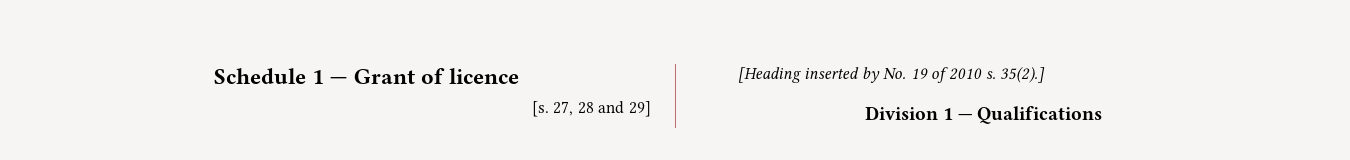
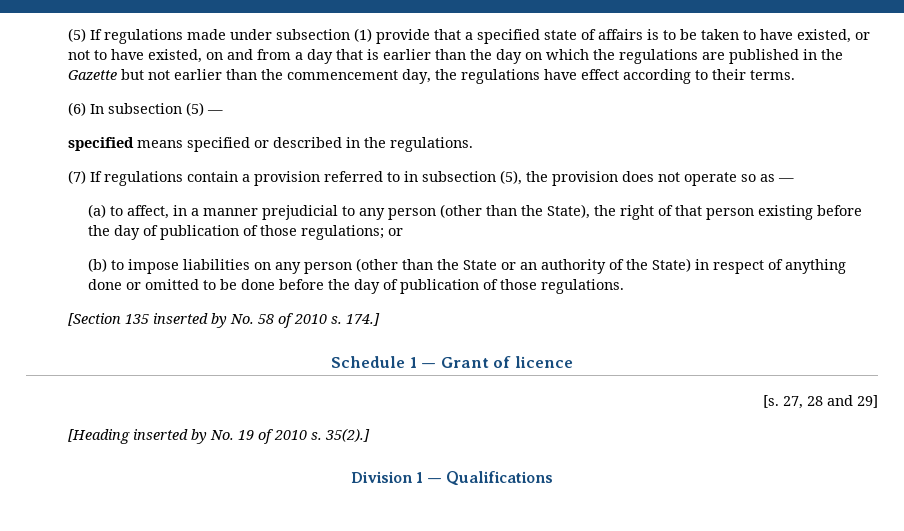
(213, 76) none -> [67,28,870,44] [67,49,843,64] [67,69,795,84] [67,102,223,116] [67,137,473,152] [67,170,794,186] [88,204,863,220] [88,225,404,240] [88,258,847,274] [88,279,625,294] [67,313,380,328] (5) If regulations made under subsection (1) provide that a specified state of affairs is to be taken to have existed, or not to have existed, on and from a day that is earlier than the day on which the regulations are published in the Gazette but not earlier than the commencement day, the regulations have effect according to their terms. // (6) In subsection (5) — // specified means specified or described in the regulations. // (7) If regulations contain a provision referred to in subsection (5), the provision does not operate so as — // (a) to affect, in a manner prejudicial to any person (other than the State), the right of that person existing before the day of publication of those regulations; or // (b) to impose liabilities on any person (other than the State or an authority of the State) in respect of anything done or omitted to be done before the day of publication of those regulations. // [Section 135 inserted by No. 58 of 2010 s. 174.] //

